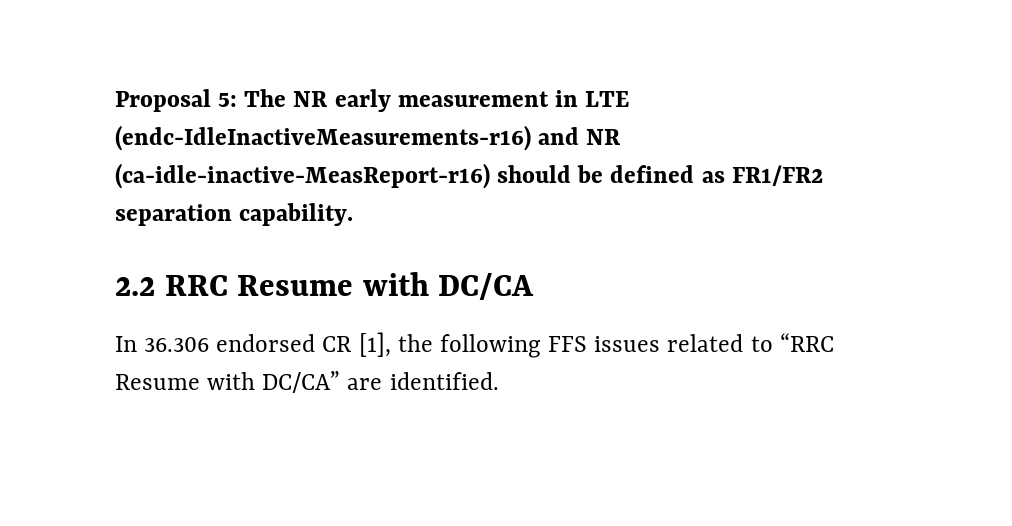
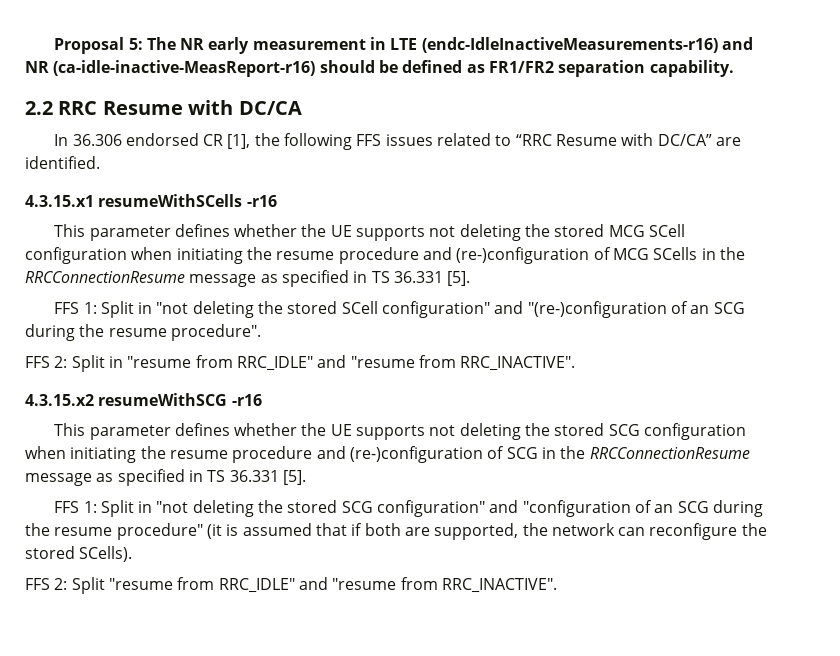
(499, 381) none -> [25,194,277,207] [54,224,686,241] [25,247,745,264] [25,270,471,287] [54,301,745,318] [25,324,261,341] [25,355,576,372] [25,393,262,406] [54,423,747,440] [25,446,750,463] [25,469,306,486] [54,500,763,517] [25,523,767,540] [25,546,133,562] [25,577,557,594] // 4.3.15.x1 resumeWithSCells -r16 // This parameter defines whether the UE supports not deleting the stored MCG SCell configuration when initiating the resume procedure and (re-)configuration of MCG SCells in the RRCConnectionResume message as specified in TS 36.331 [5]. // FFS 1: Split in "not deleting the stored SCell configuration" and "(re-)configuration of an SCG during the resume procedure". // FFS 2: Split in "resume from RRC_IDLE" and "resume from RRC_INACTIVE". // 4.3.15.x2 resumeWithSCG -r16 // This parameter defines whether the UE supports not deleting the stored SCG configuration when initiating the resume procedure and (re-)configuration of SCG in the RRCConnectionResume message as specified in TS 36.331 [5]. // FFS 1: Split in "not deleting the stored SCG configuration" and "configuration of an SCG during the resume procedure" (it is assumed that if both are supported, the network can reconfigure the stored SCells). // FFS 2: Split "resume from RRC_IDLE" and "resume from RRC_INACTIVE".

